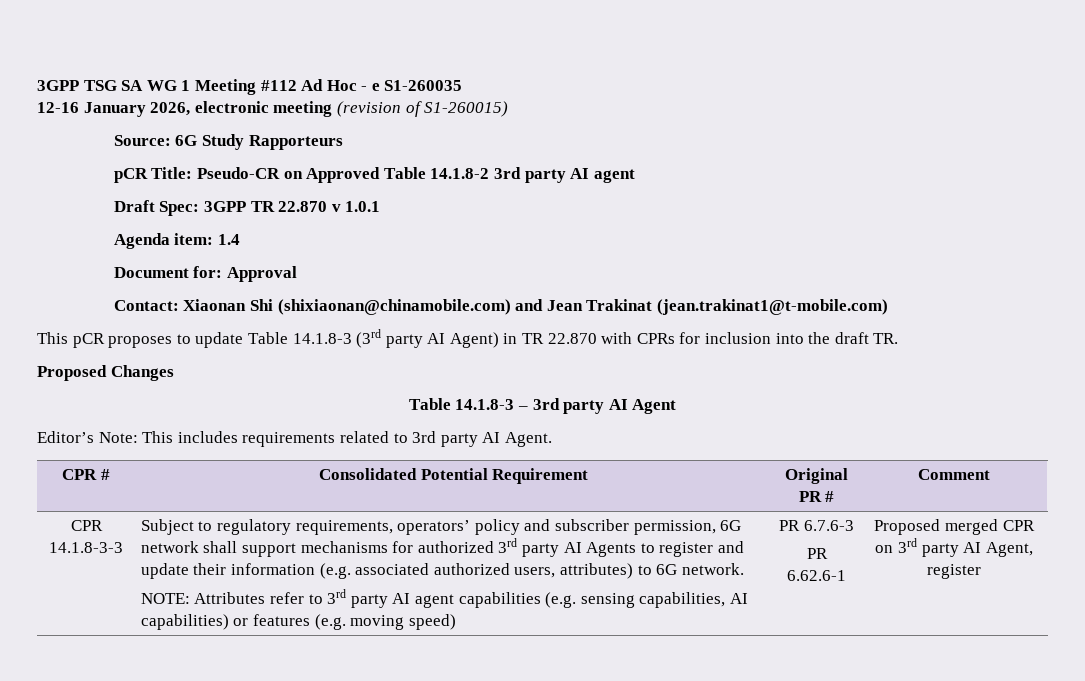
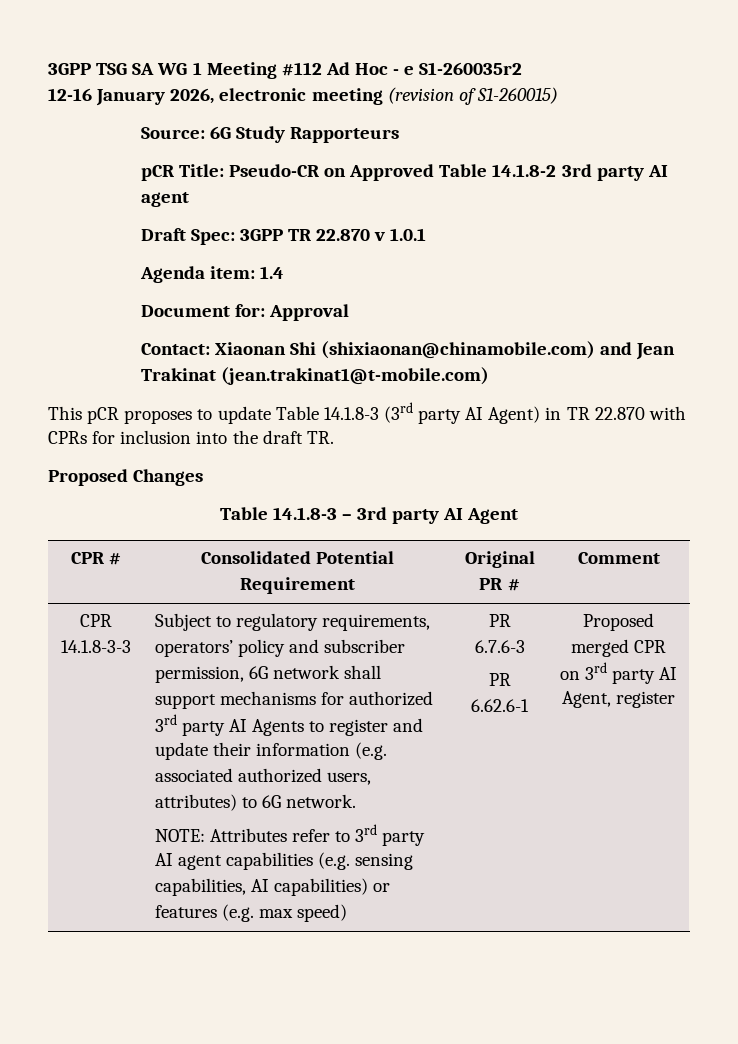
[384,80,463,91] S1-260035 -> [419,62,523,75] S1-260035r2
[37,431,552,447] // Editor’s Note: This includes requirements related to 3rd party AI Agent. -> (519, 516) none
[350,615,405,630] moving -> [258,909,293,918] max

